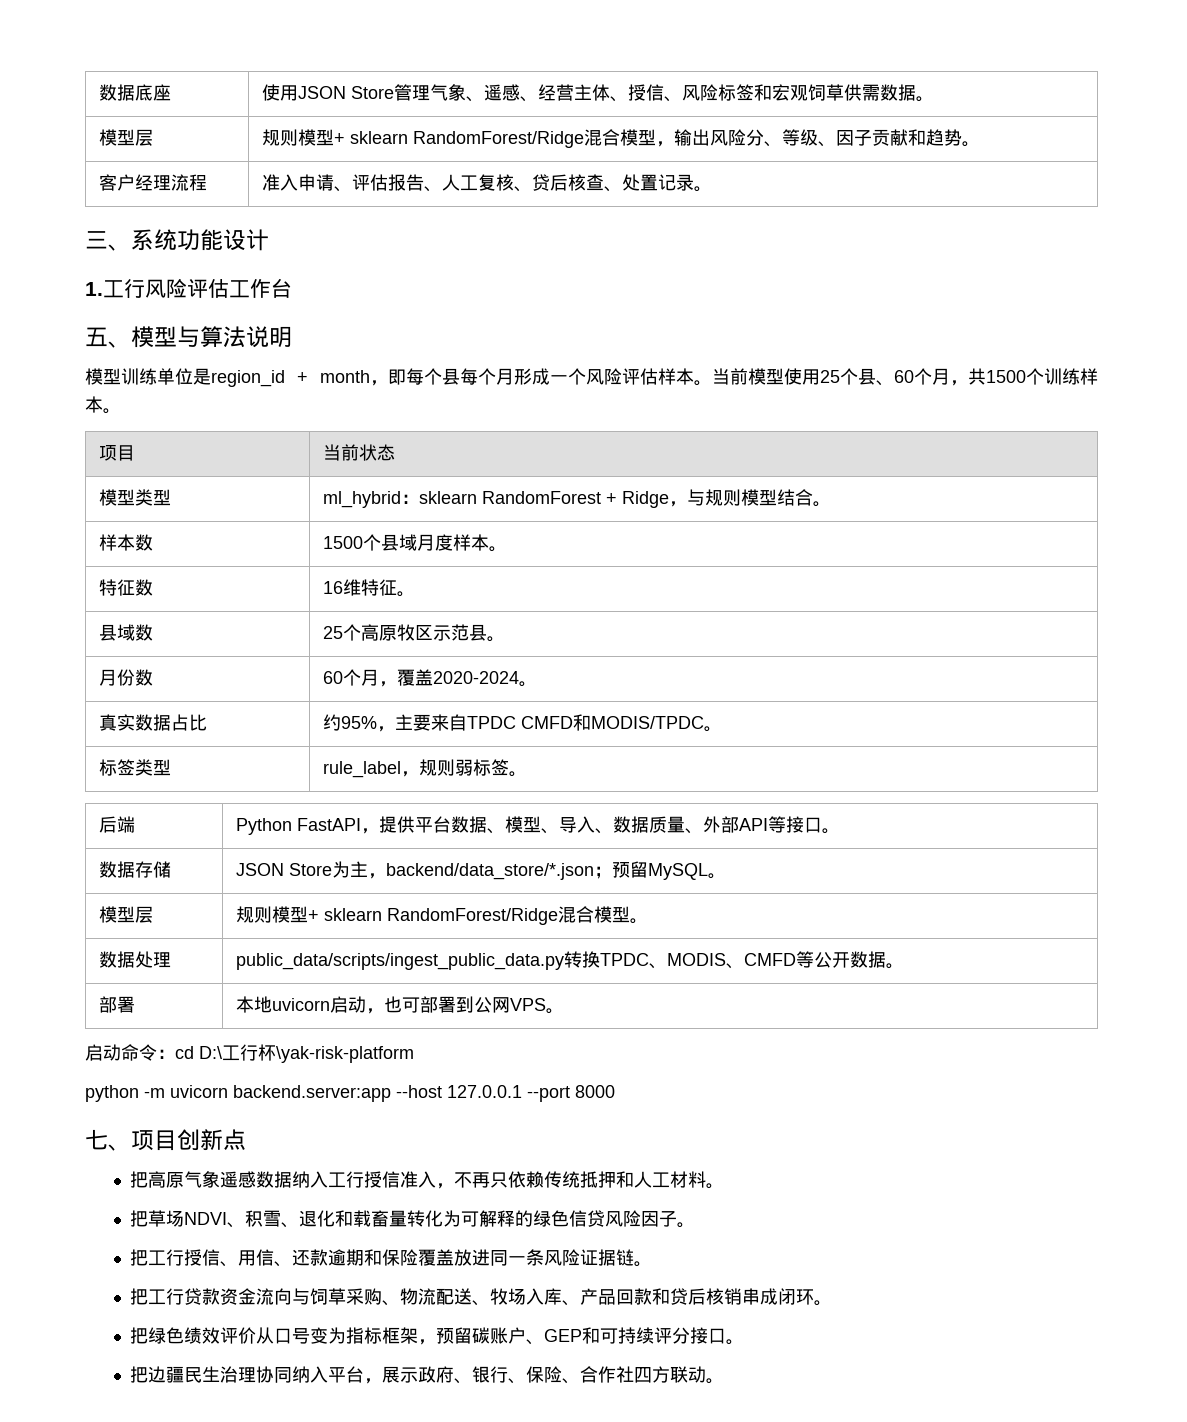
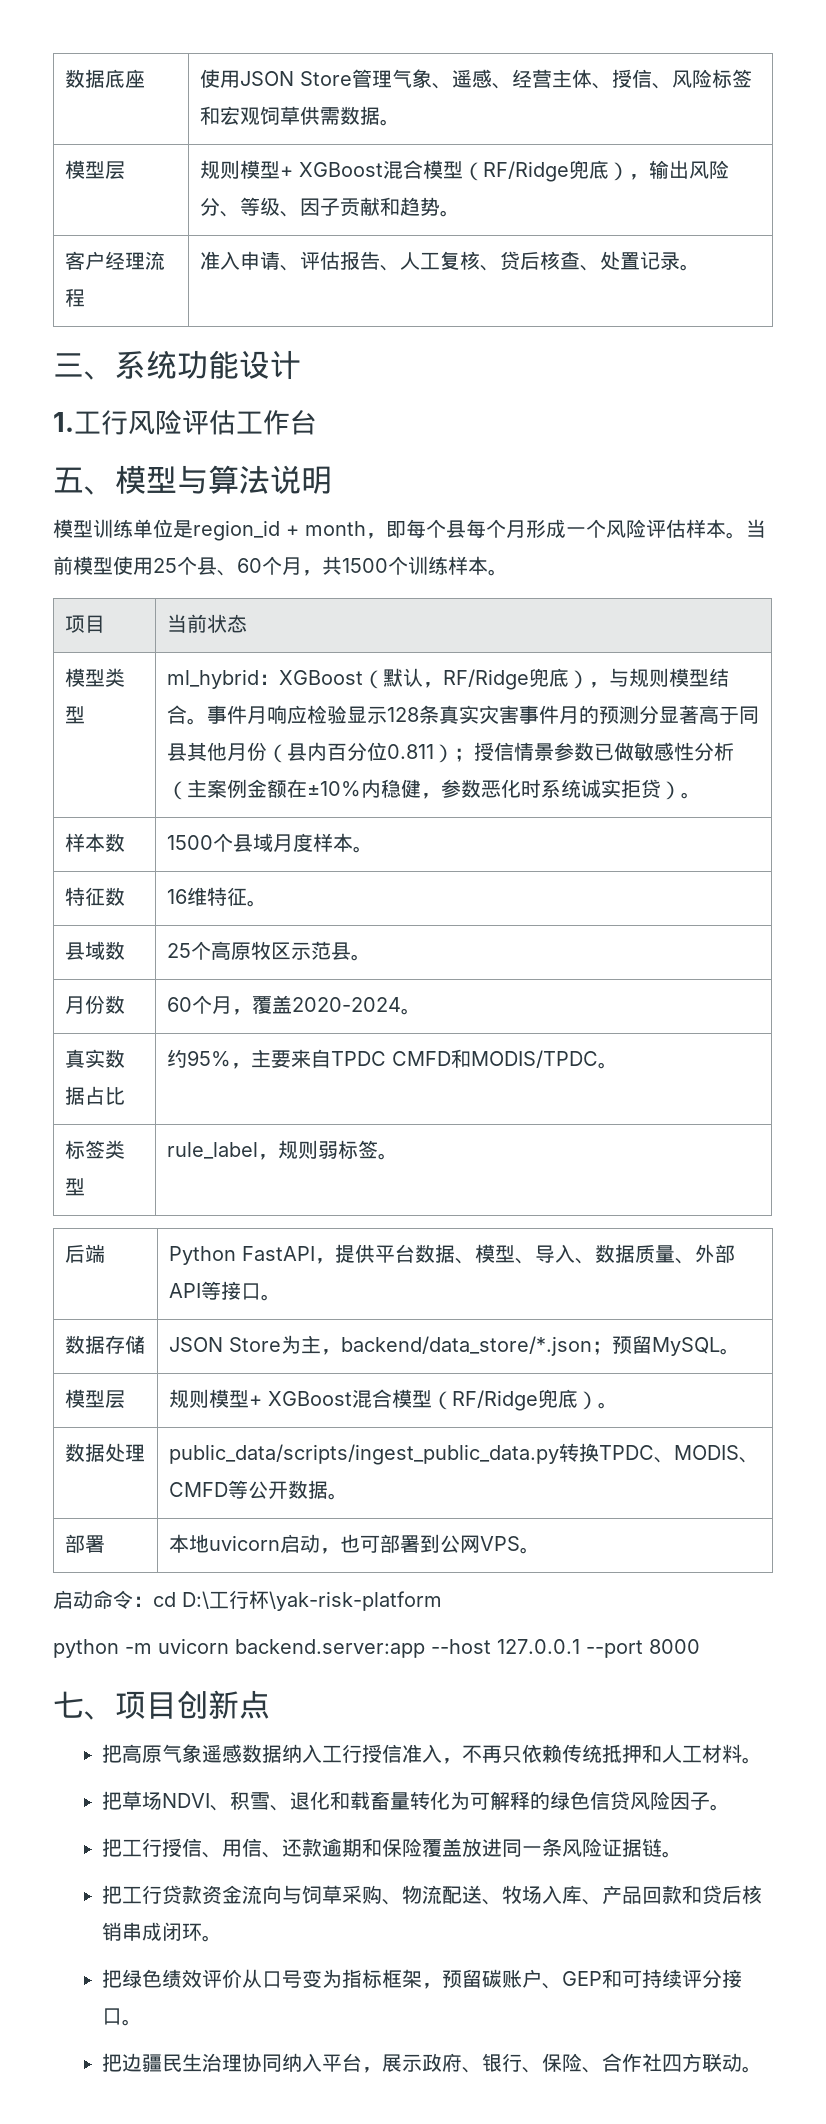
[349,129,656,148] sklearn RandomForest/Ridge混合模型 -> [298,160,629,182] XGBoost混合模型（RF/Ridge兜底）
[418,491,669,508] sklearn RandomForest + Ridge -> [278,668,589,690] XGBoost（默认，RF/Ridge兜底）
(831, 504) none -> [206,705,759,724] [166,742,734,763] [166,779,701,800] 事件月响应检验显示128条真实灾害事件月的预测分显著高于同县其他月份（县内百分位0.811）；授信情景参数已做敏感性分析（主案例金额在±10%内稳健，参数恶化时系统诚实拒贷）。
[323,906,630,925] sklearn RandomForest/Ridge混合模型 -> [267,1389,598,1411] XGBoost混合模型（RF/Ridge兜底）

